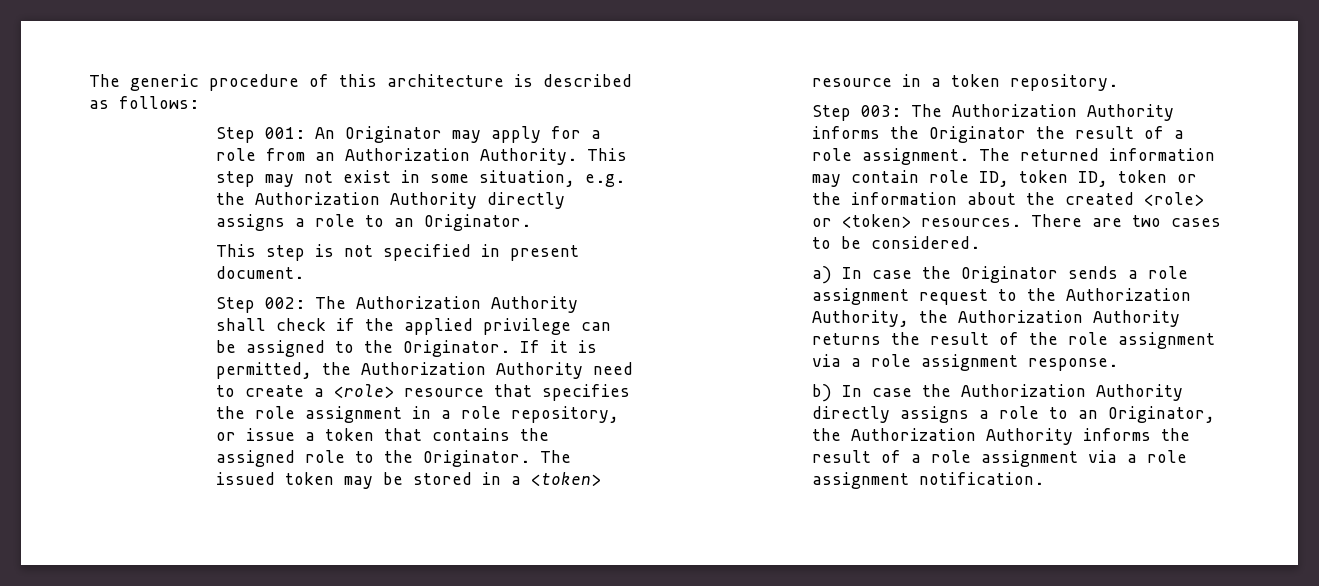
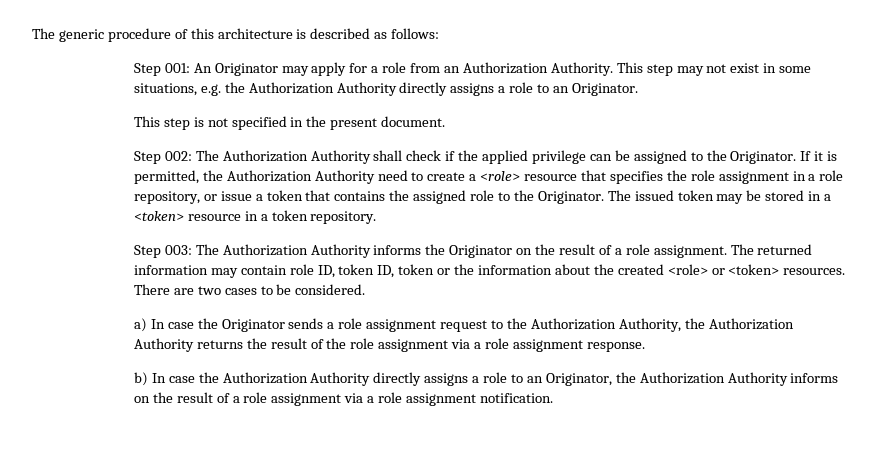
[479,170,576,187] situation, -> [133,83,197,96] situations,
(501, 250) none -> [306,116,327,127] the
(1027, 134) none -> [516,248,533,255] on
(1152, 434) none -> [133,396,150,403] on

